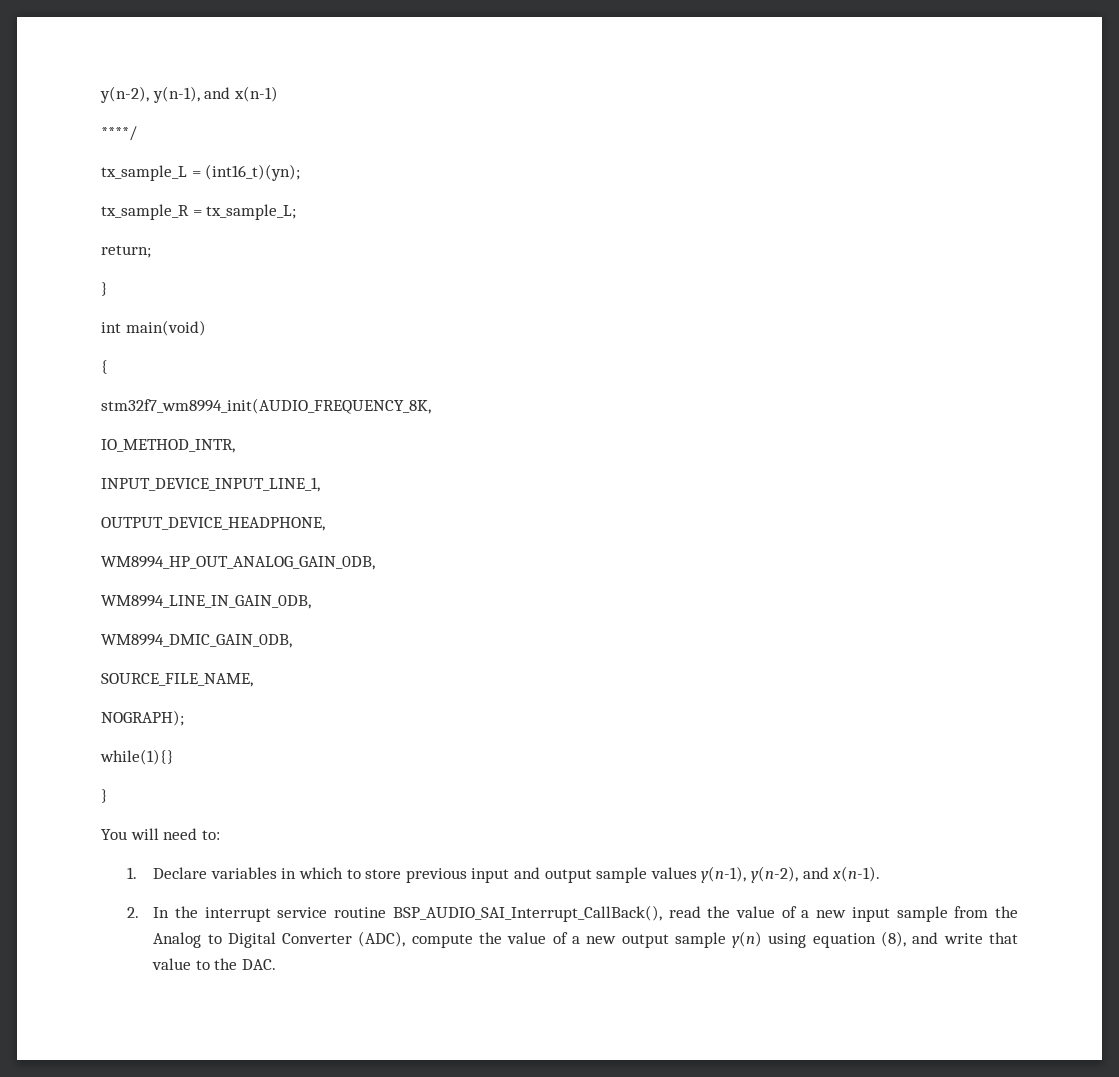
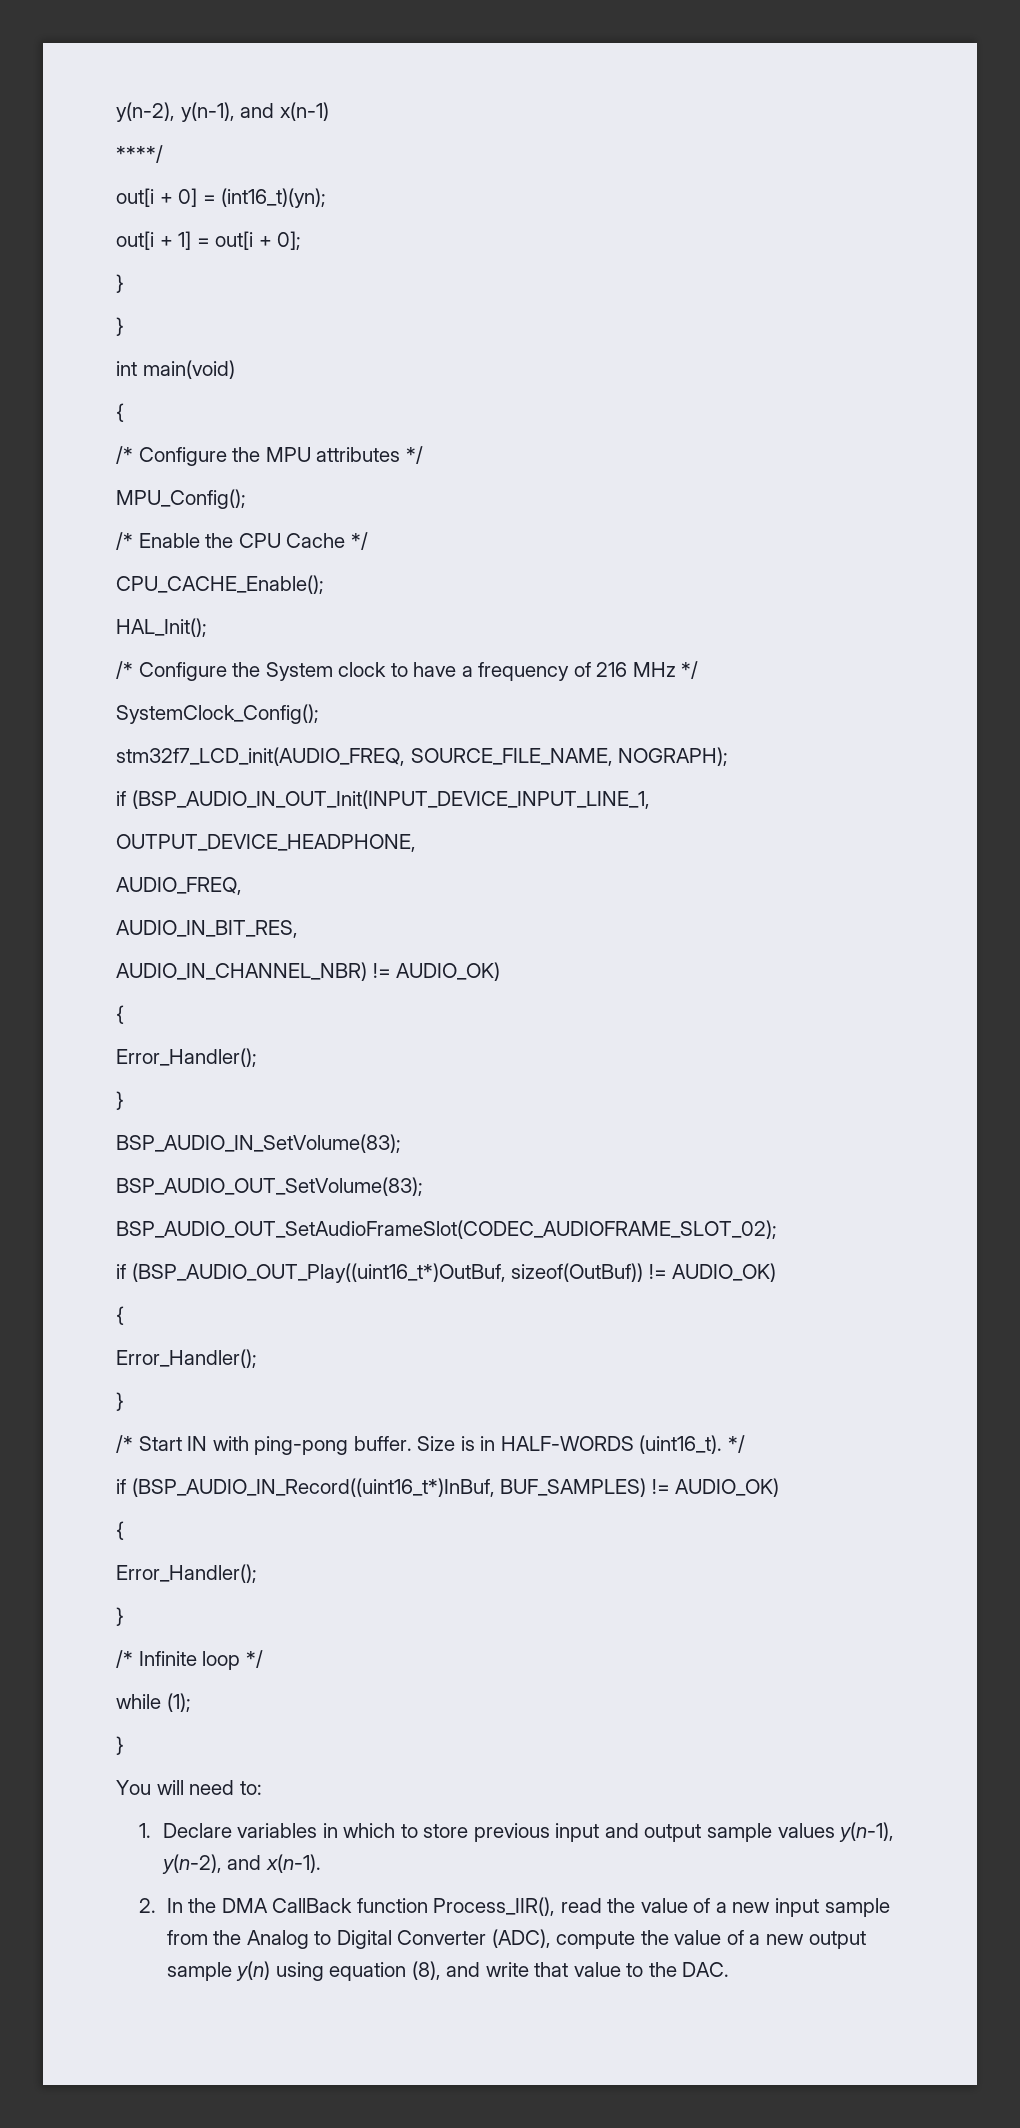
[101,165,187,181] tx_sample_L -> [116,188,198,207] out[i + 0]
[101,204,297,220] [101,245,151,258] [101,282,108,296] [101,320,206,336] [101,360,108,374] [101,398,431,414] [101,439,235,453] [101,477,320,492] [101,517,325,531] [101,556,375,570] [101,595,311,609] [101,634,292,648] [101,673,253,687] [101,710,184,726] [100,749,174,765] tx_sample_R = tx_sample_L; // return; // } // int main(void) // { // stm32f7_wm8994_init(AUDIO_FREQUENCY_8K, // IO_METHOD_INTR, // INPUT_DEVICE_INPUT_LINE_1, // OUTPUT_DEVICE_HEADPHONE, // WM8994_HP_OUT_ANALOG_GAIN_0DB, // WM8994_LINE_IN_GAIN_0DB, // WM8994_DMIC_GAIN_0DB, // SOURCE_FILE_NAME, // NOGRAPH); // while(1){} -> [116,231,302,250] [116,274,124,293] [116,317,124,336] [116,360,235,379] [116,403,124,422] [116,446,423,466] [116,489,246,509] [116,532,368,550] [116,575,324,594] [116,618,207,637] [116,661,699,681] [116,704,319,724] [116,747,729,766] [116,790,650,809] [116,834,416,852] [116,877,242,895] [116,920,298,938] [116,962,501,981] [116,1005,124,1024] [116,1048,257,1067] [116,1091,124,1110] [116,1134,401,1153] [116,1177,423,1196] [116,1220,777,1239] [116,1263,777,1283] [116,1306,124,1325] [116,1349,257,1368] [116,1392,124,1411] [116,1435,745,1455] [116,1478,780,1497] [116,1521,124,1540] [116,1564,257,1583] [116,1607,124,1626] [116,1650,263,1670] [116,1693,191,1712] out[i + 1] = out[i + 0]; // } // } // int main(void) // { // /* Configure the MPU attributes */ // MPU_Config(); // /* Enable the CPU Cache */ // CPU_CACHE_Enable(); // HAL_Init(); // /* Configure the System clock to have a frequency of 216 MHz */ // SystemClock_Config(); // stm32f7_LCD_init(AUDIO_FREQ, SOURCE_FILE_NAME, NOGRAPH); // if (BSP_AUDIO_IN_OUT_Init(INPUT_DEVICE_INPUT_LINE_1, // OUTPUT_DEVICE_HEADPHONE, // AUDIO_FREQ, // AUDIO_IN_BIT_RES, // AUDIO_IN_CHANNEL_NBR) != AUDIO_OK) // { // Error_Handler(); // } // BSP_AUDIO_IN_SetVolume(83); // BSP_AUDIO_OUT_SetVolume(83); // BSP_AUDIO_OUT_SetAudioFrameSlot(CODEC_AUDIOFRAME_SLOT_02); // if (BSP_AUDIO_OUT_Play((uint16_t*)OutBuf, sizeof(OutBuf)) != AUDIO_OK) // { // Error_Handler(); // } // /* Start IN with ping-pong buffer. Size is in HALF-WORDS (uint16_t). */ // if (BSP_AUDIO_IN_Record((uint16_t*)InBuf, BUF_SAMPLES) != AUDIO_OK) // { // Error_Handler(); // } // /* Infinite loop */ // while (1);
[204,905,662,922] interrupt service routine BSP_AUDIO_SAI_Interrupt_CallBack(), -> [221,1897,556,1916] DMA CallBack function Process_IIR(),

